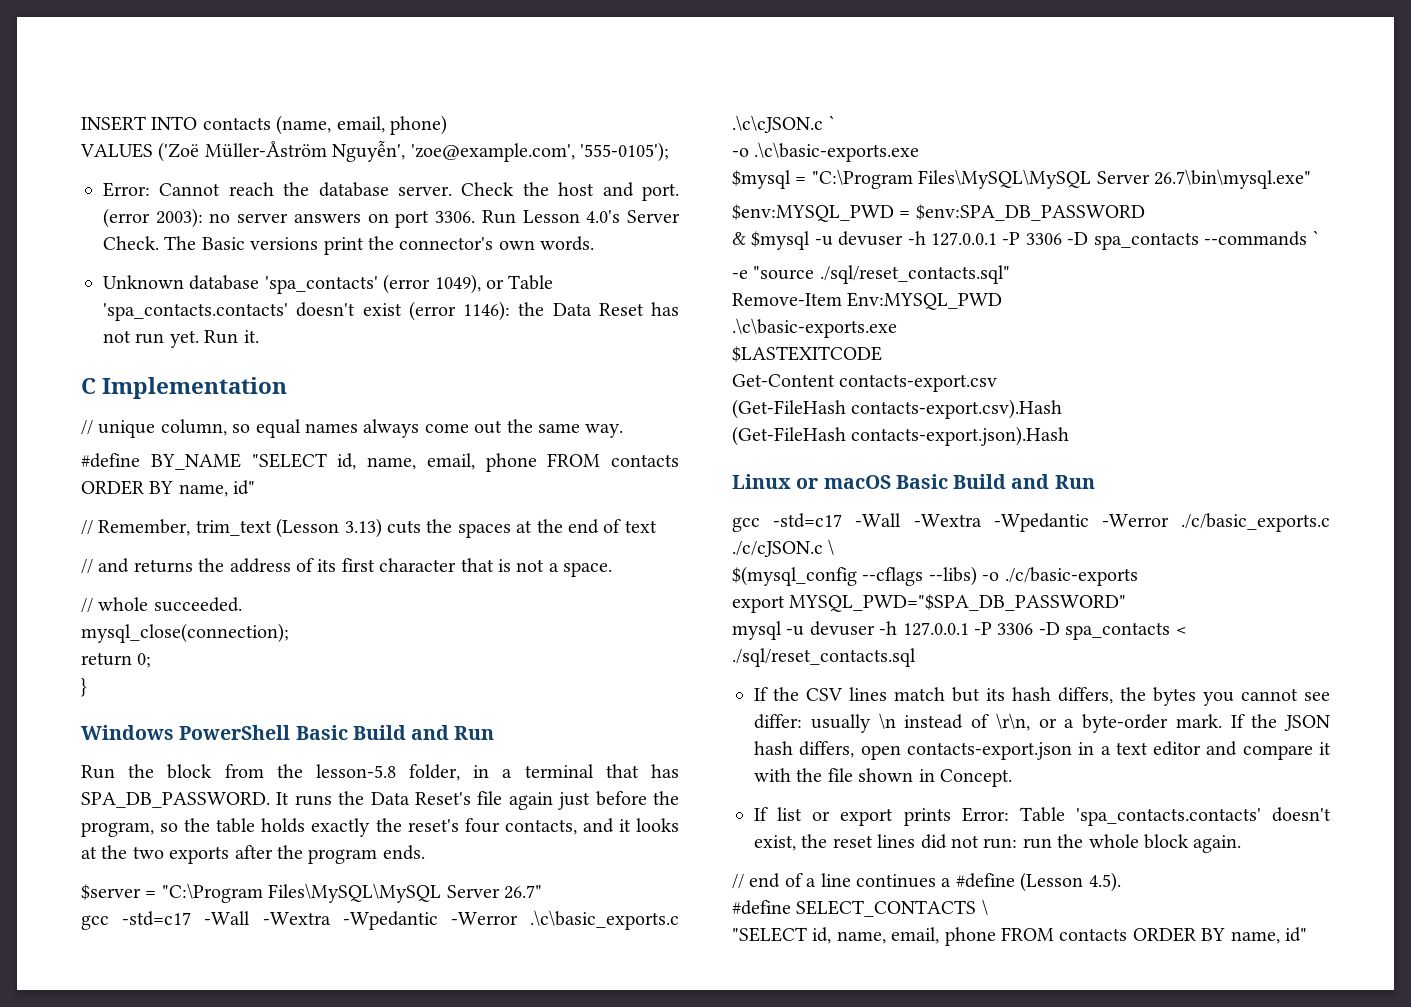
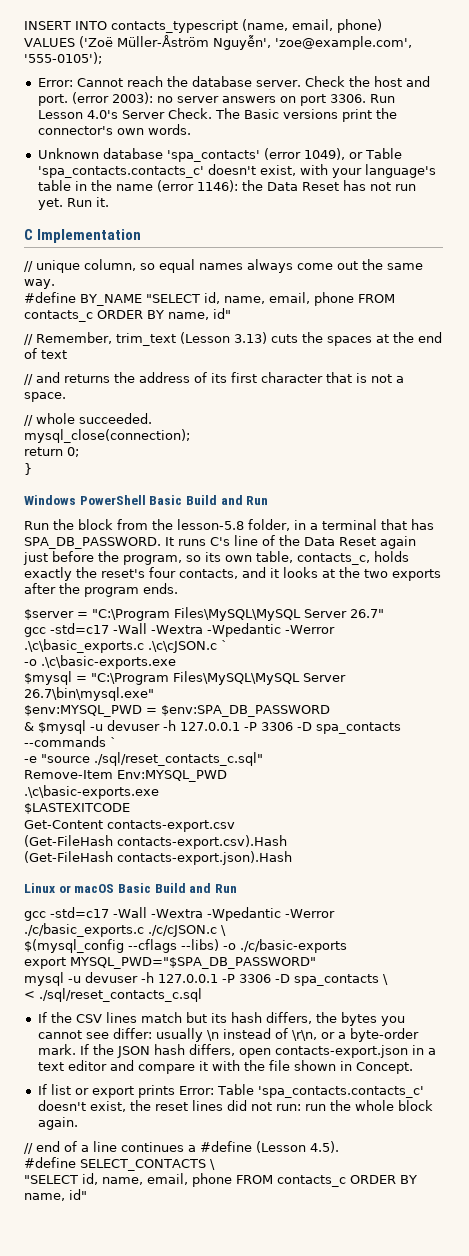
[202,117,271,130] contacts -> [111,20,238,33] contacts_typescript
[103,302,402,321] 'spa_contacts.contacts' doesn't exist -> [37,164,436,178] [37,180,153,191] 'spa_contacts.contacts_c' doesn't exist, with your language's table in the name
[611,454,679,467] contacts -> [24,310,93,322] contacts_c
[338,791,503,805] the Data Reset's file -> [210,535,376,546] C's line of the Data Reset
[184,818,256,833] the table -> [205,551,370,565] its own table, contacts_c,
[819,265,1010,284] ./sql/reset_contacts.sql" -> [94,752,263,766] ./sql/reset_contacts_c.sql"
[1175,627,1187,635] [732,648,916,667] < ./sql/reset_contacts.sql -> [383,974,388,985] [24,988,202,1002] \ // < ./sql/reset_contacts_c.sql
[1075,808,1261,826] 'spa_contacts.contacts' -> [257,1086,424,1098] 'spa_contacts.contacts_c'
[1059,928,1128,941] contacts -> [277,1175,346,1187] contacts_c

